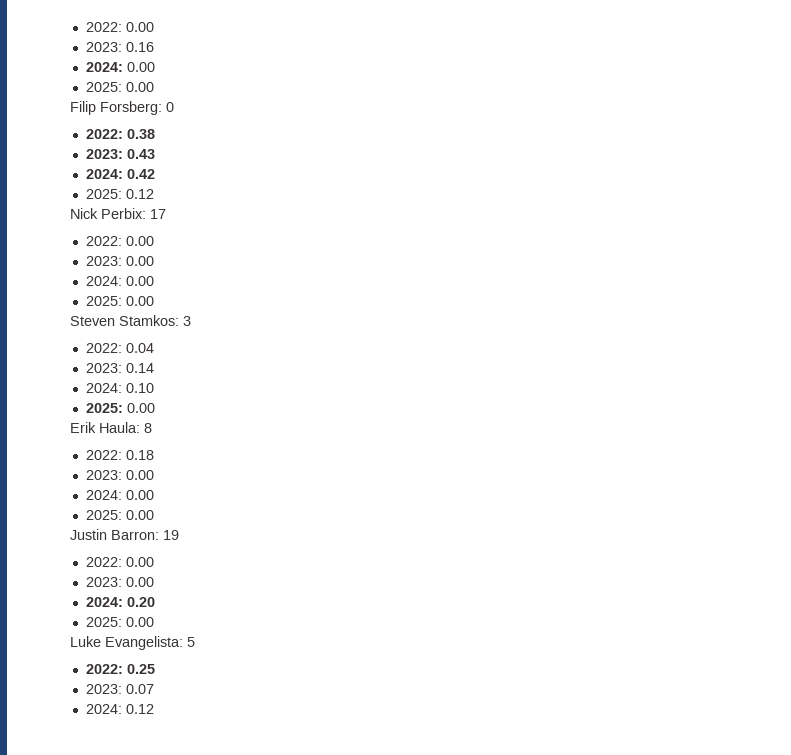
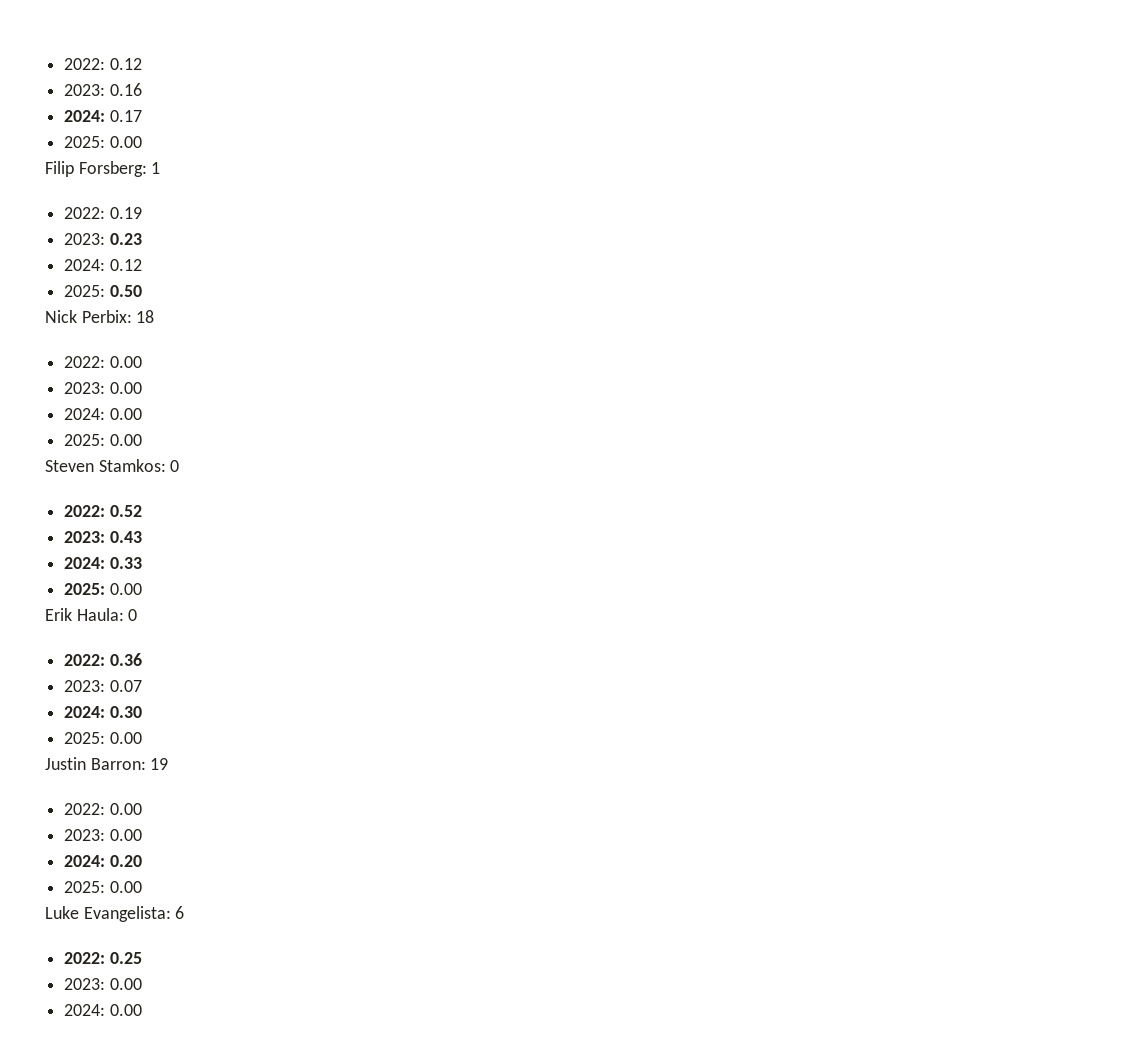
[85,22,154,32] 2022: 0.00 -> [64,58,142,70] 2022: 0.12
[126,62,155,72] 0.00 -> [109,110,142,122] 0.17
[166,102,174,112] [85,129,155,139] [85,149,155,159] [85,169,155,179] [85,189,154,199] 0 // 2022: 0.38 // 2023: 0.43 // 2024: 0.42 // 2025: 0.12 -> [151,162,161,174] [64,207,142,219] [64,233,142,245] [64,259,142,271] [64,285,142,297] 1 // 2022: 0.19 // 2023: 0.23 // 2024: 0.12 // 2025: 0.50
[150,209,166,219] 17 -> [136,310,155,323] 18
[183,316,191,326] [85,343,154,353] [85,363,154,373] [85,383,154,393] 3 // 2022: 0.04 // 2023: 0.14 // 2024: 0.10 -> [170,460,180,472] [64,505,142,517] [64,531,142,543] [64,557,142,569] 0 // 2022: 0.52 // 2023: 0.43 // 2024: 0.33
[144,423,152,433] [85,450,154,460] [85,470,154,480] [85,490,154,500] 8 // 2022: 0.18 // 2023: 0.00 // 2024: 0.00 -> [128,609,138,621] [64,653,142,666] [64,680,142,692] [64,706,142,718] 0 // 2022: 0.36 // 2023: 0.07 // 2024: 0.30
[187,637,195,647] 5 -> [175,906,185,919] 6
[125,684,154,694] [85,704,154,714] 0.07 // 2024: 0.12 -> [109,978,142,990] [64,1004,142,1016] 0.00 // 2024: 0.00

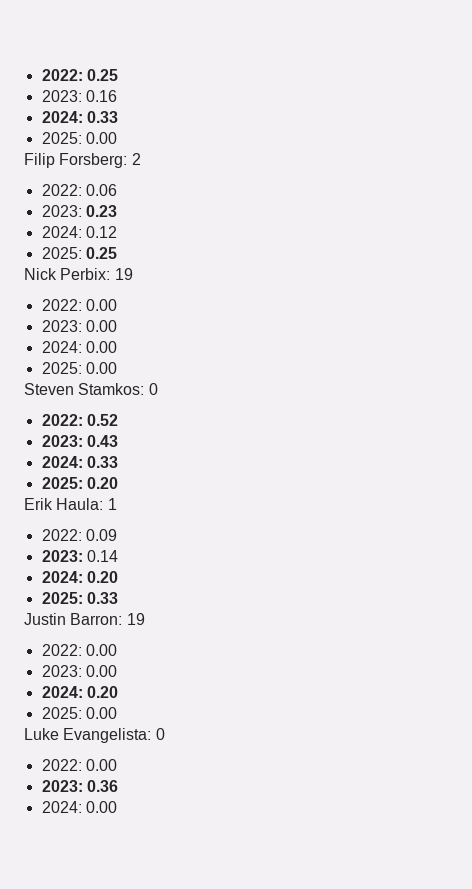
[64,58,142,70] 2022: 0.12 -> [41,69,118,81] 2022: 0.25
[109,110,142,122] 0.17 -> [86,111,118,123] 0.33
[151,162,161,174] [64,207,142,219] 1 // 2022: 0.19 -> [131,153,141,165] [41,184,117,196] 2 // 2022: 0.06
[109,285,142,297] 0.50 -> [85,247,117,259] 0.25
[136,310,155,323] 18 -> [114,268,133,280] 19
[109,583,142,595] 0.00 -> [86,477,118,489] 0.20
[128,609,138,621] [64,653,142,666] [64,680,142,692] [64,706,142,718] [64,732,142,744] 0 // 2022: 0.36 // 2023: 0.07 // 2024: 0.30 // 2025: 0.00 -> [107,498,117,510] [41,529,117,541] [41,550,118,562] [41,571,118,583] [41,592,118,604] 1 // 2022: 0.09 // 2023: 0.14 // 2024: 0.20 // 2025: 0.33
[175,906,185,919] [64,952,142,964] [64,978,142,990] 6 // 2022: 0.25 // 2023: 0.00 -> [155,728,165,740] [41,759,117,771] [41,780,118,792] 0 // 2022: 0.00 // 2023: 0.36

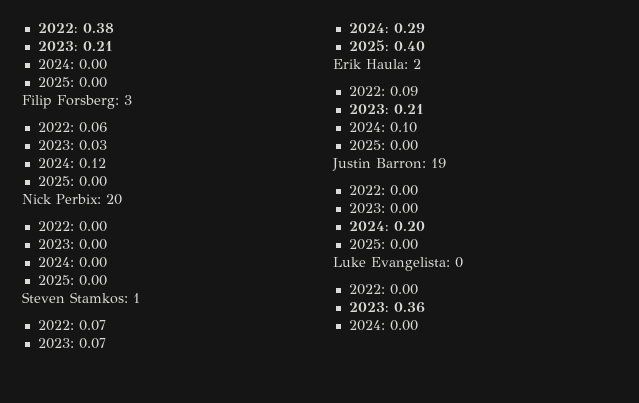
[41,69,118,81] [41,90,117,102] [41,111,118,123] 2022: 0.25 // 2023: 0.16 // 2024: 0.33 -> [37,23,114,33] [37,41,113,51] [37,59,107,70] 2022: 0.38 // 2023: 0.21 // 2024: 0.00
[131,153,141,165] 2 -> [124,95,132,105] 3
[85,205,117,217] 0.23 -> [78,140,107,151] 0.03
[85,247,117,259] 0.25 -> [78,176,107,187] 0.00
[114,268,133,280] 19 -> [106,194,122,205] 20
[148,383,158,395] [41,414,118,426] [41,435,118,447] [41,456,118,468] [41,477,118,489] 0 // 2022: 0.52 // 2023: 0.43 // 2024: 0.33 // 2025: 0.20 -> [133,293,140,303] [37,320,106,331] [37,338,106,349] [348,23,425,33] [348,40,425,51] 1 // 2022: 0.07 // 2023: 0.07 // 2024: 0.29 // 2025: 0.40
[107,498,117,510] 1 -> [413,59,421,69] 2
[86,550,118,562] [41,571,118,583] [41,592,118,604] 0.14 // 2024: 0.20 // 2025: 0.33 -> [393,104,424,114] [348,122,417,133] [348,140,418,151] 0.21 // 2024: 0.10 // 2025: 0.00

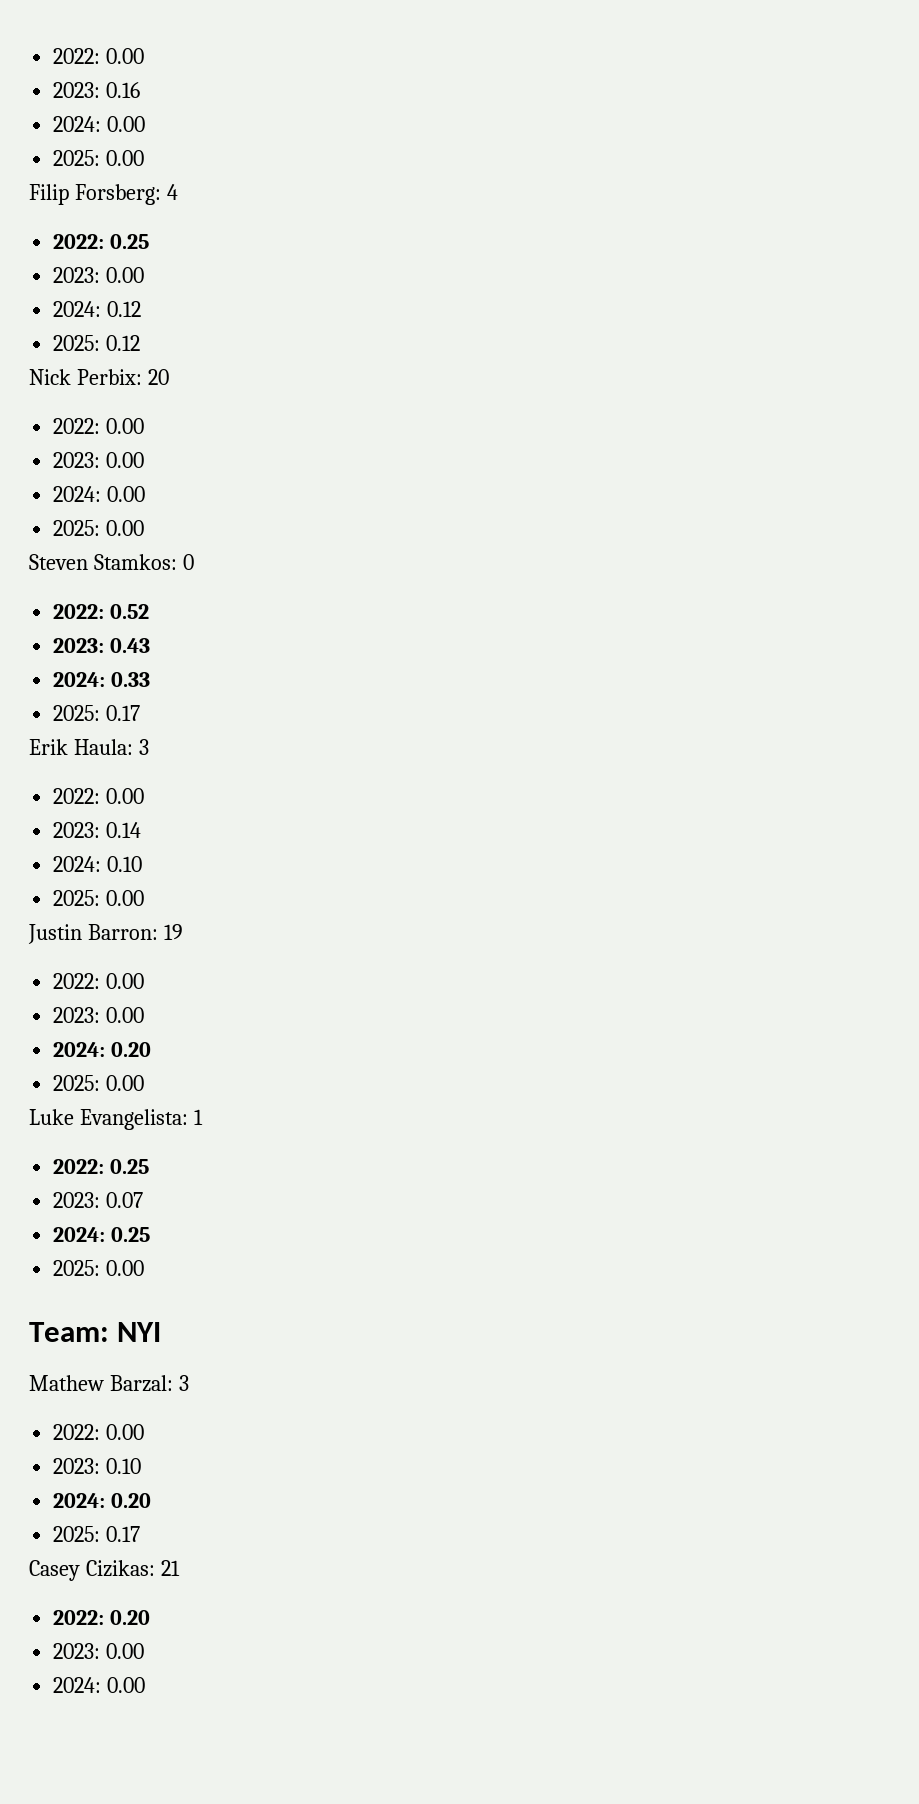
[37,23,114,33] [37,41,113,51] 2022: 0.38 // 2023: 0.21 -> [53,48,145,64] [53,82,141,98] 2022: 0.00 // 2023: 0.16
[124,95,132,105] [37,122,107,133] [37,140,107,151] 3 // 2022: 0.06 // 2023: 0.03 -> [166,184,178,200] [53,234,150,249] [53,267,145,283] 4 // 2022: 0.25 // 2023: 0.00
[78,176,107,187] 0.00 -> [106,335,141,351] 0.12
[133,293,140,303] [37,320,106,331] [37,338,106,349] [348,23,425,33] [348,40,425,51] 1 // 2022: 0.07 // 2023: 0.07 // 2024: 0.29 // 2025: 0.40 -> [182,554,194,570] [53,604,150,619] [53,638,151,653] [53,672,151,687] [53,705,141,721] 0 // 2022: 0.52 // 2023: 0.43 // 2024: 0.33 // 2025: 0.17
[413,59,421,69] [348,86,418,97] [348,104,424,114] 2 // 2022: 0.09 // 2023: 0.21 -> [138,739,149,755] [53,788,145,804] [53,822,142,838] 3 // 2022: 0.00 // 2023: 0.14
[455,257,463,268] [348,284,418,295] [348,302,425,313] 0 // 2022: 0.00 // 2023: 0.36 -> [193,1109,203,1125] [53,1159,150,1174] [53,1192,144,1208] [53,1227,151,1242] [53,1260,145,1276] [29,1322,162,1342] [29,1375,189,1392] [53,1424,145,1440] [53,1458,142,1474] [53,1493,152,1508] [53,1526,141,1542] [29,1560,180,1581] [53,1610,151,1625] [53,1643,145,1659] 1 // 2022: 0.25 // 2023: 0.07 // 2024: 0.25 // 2025: 0.00 // Team: NYI // Mathew Barzal: 3 // 2022: 0.00 // 2023: 0.10 // 2024: 0.20 // 2025: 0.17 // Casey Cizikas: 21 // 2022: 0.20 // 2023: 0.00

